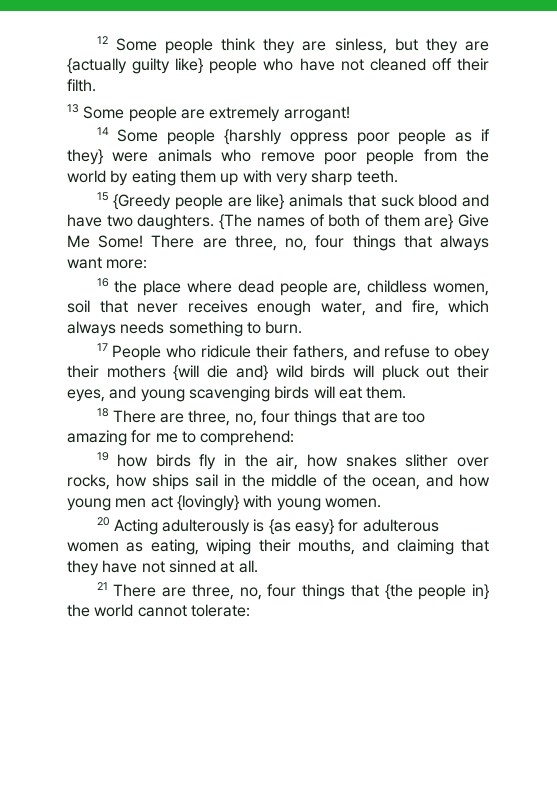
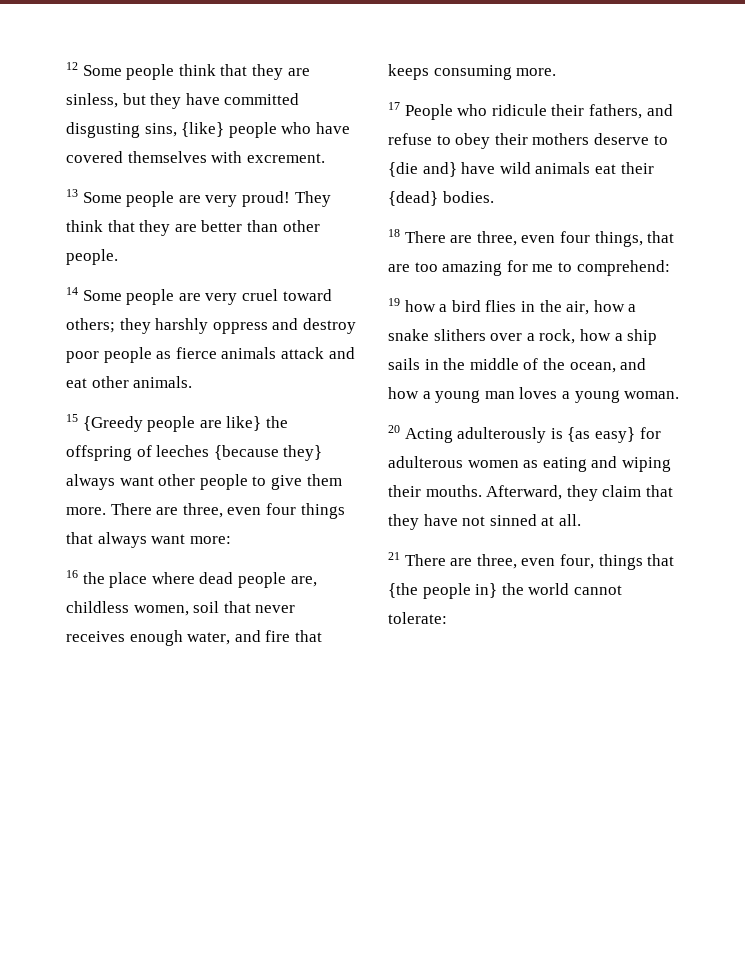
(257, 44) none -> [220,64,248,76] that
[464,41,489,51] [67,58,489,74] [67,79,96,92] [67,104,350,122] [96,127,490,145] [67,149,489,165] [67,170,398,186] are {actually guilty like} people who have not cleaned off their filth. // 13 Some people are extremely arrogant! // 14 Some people {harshly oppress poor people as if they} were animals who remove poor people from the world by eating them up with very sharp teeth. -> [185,93,300,105] [66,122,350,138] [66,151,325,163] [66,189,331,207] [66,220,320,236] [66,249,118,265] [66,287,332,305] [66,318,356,334] [66,347,355,363] [66,376,193,388] have committed disgusting sins, {like} people who have covered themselves with excrement. // 13 Some people are very proud! They think that they are better than other people. // 14 Some people are very cruel toward others; they harshly oppress and destroy poor people as fierce animals attack and eat other animals.
[289,194,489,207] [67,214,489,230] [67,235,308,251] animals that suck blood and have two daughters. {The names of both of them are} Give Me Some! There are three, no, -> [265,416,288,428] [66,445,323,461] [66,474,342,490] [66,503,262,518] the offspring of leeches {because they} always want other people to give them more. There are three, even
[411,300,489,316] [67,321,303,337] fire, which always needs something to burn. -> [265,630,322,642] [388,64,557,80] fire that keeps consuming more.
[173,365,489,381] [67,386,407,402] {will die and} wild birds will pluck out their eyes, and young scavenging birds will eat them. -> [593,133,668,145] [388,162,654,177] [388,191,494,206] deserve to {die and} have wild animals eat their {dead} bodies.
[234,410,338,426] no, four things -> [521,231,643,247] even four things,
[155,454,217,470] birds fly -> [439,300,517,312] a bird flies
[345,454,489,467] [67,474,218,490] snakes slither over rocks, how ships sail -> [628,304,637,312] [388,329,658,345] [388,358,420,370] a snake slithers over a rock, how a ship sails
[67,495,381,511] young men act {lovingly} with young women. -> [422,387,680,403] a young man loves a young woman.
[150,539,454,555] eating, wiping their mouths, and claiming -> [542,456,671,472] [388,485,642,501] eating and wiping their mouths. Afterward, they claim
[239,584,297,600] no, four -> [521,554,594,569] even four,

